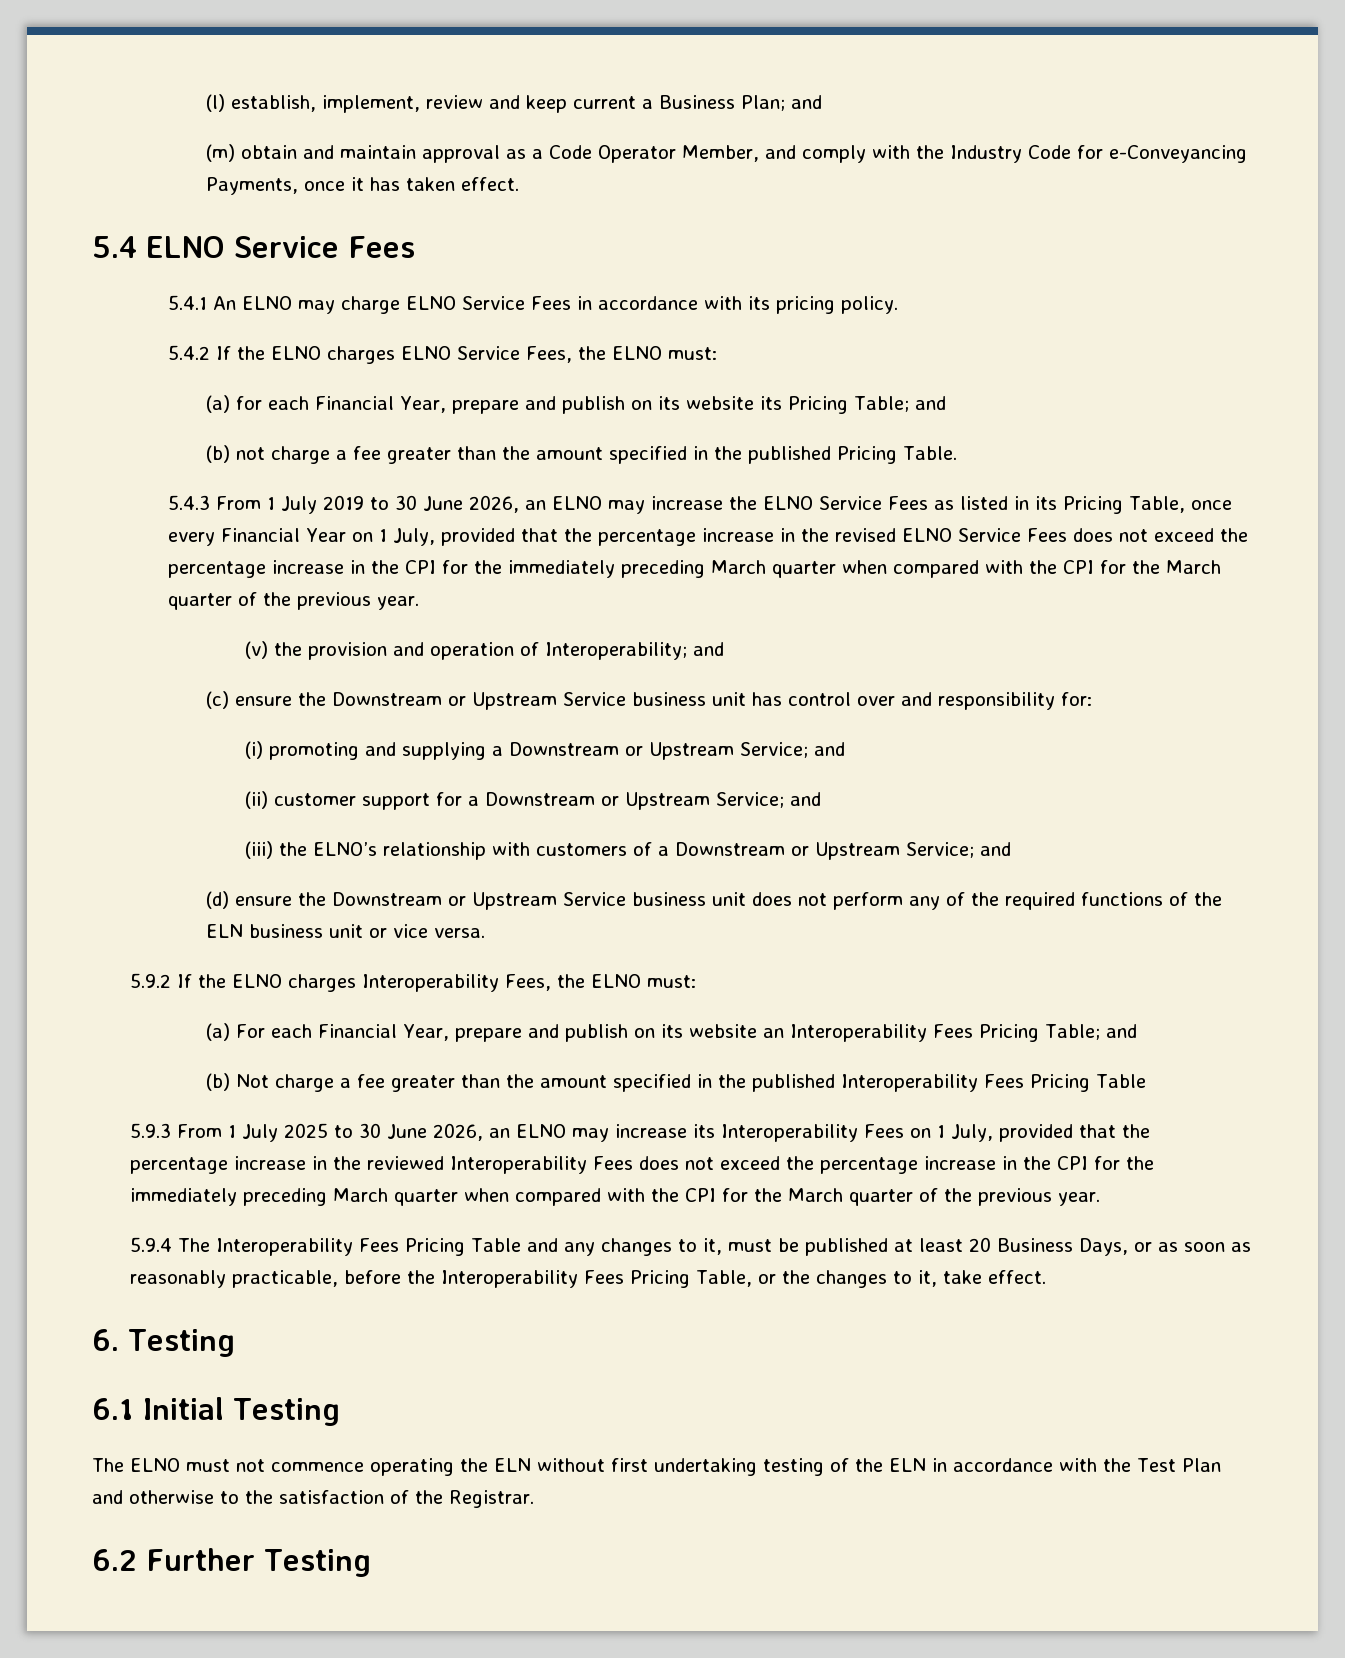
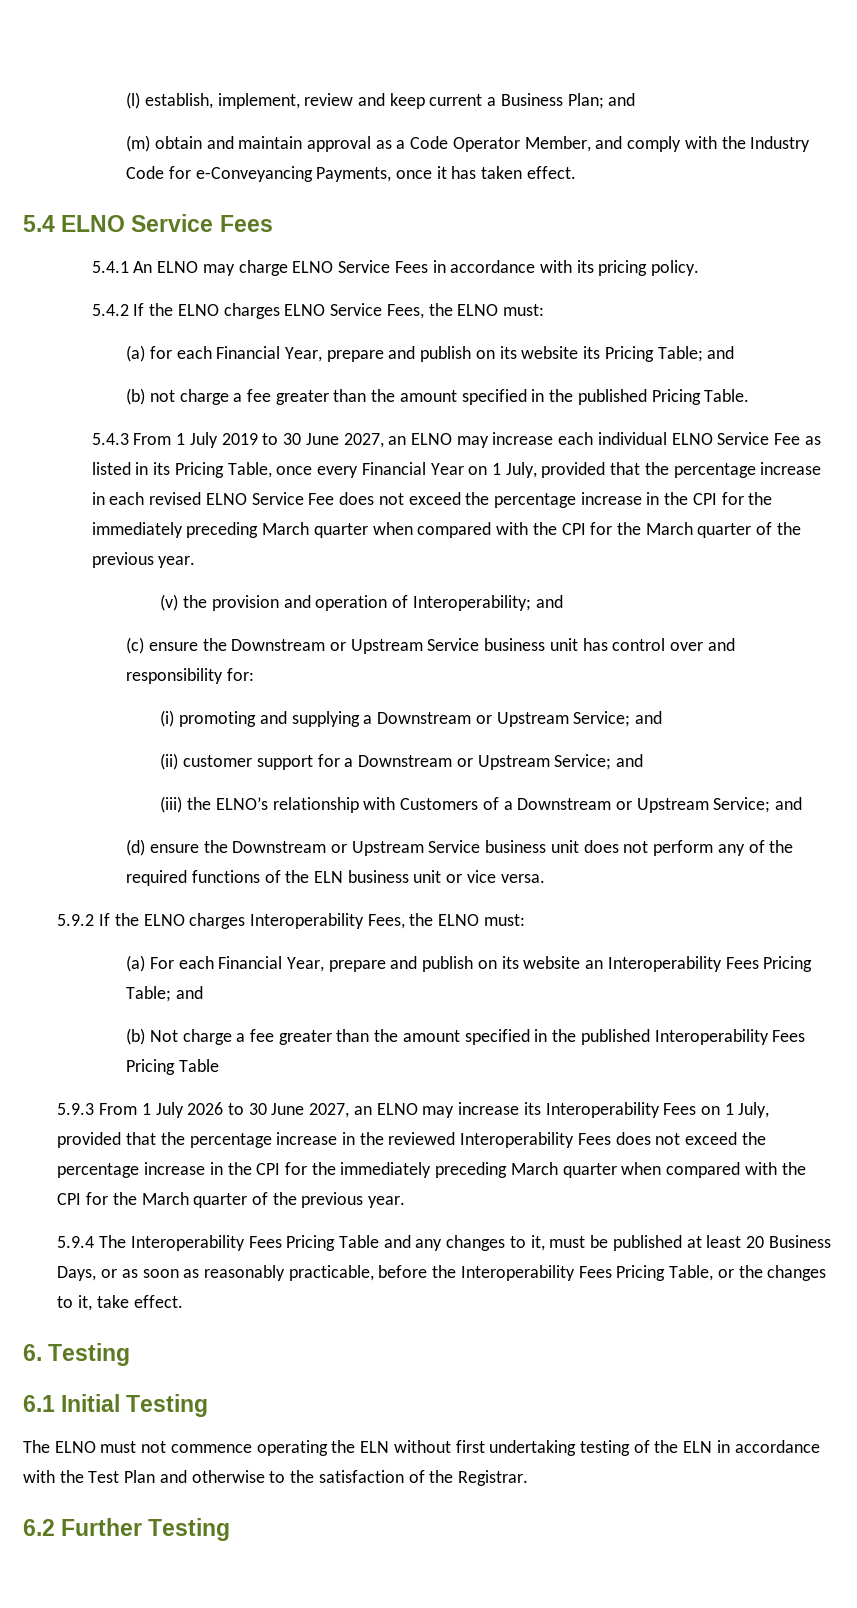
[469,495,929,514] 2026, an ELNO may increase the ELNO Service Fees -> [343,432,801,448] 2027, an ELNO may increase each individual ELNO Service Fee
[801,528,830,542] the -> [109,492,145,505] each
[1027,528,1068,542] Fees -> [308,493,335,505] Fee
[535,843,627,856] customers -> [400,798,479,810] Customers
[284,1123,484,1141] 2025 to 30 June 2026, -> [187,1102,350,1118] 2026 to 30 June 2027,

